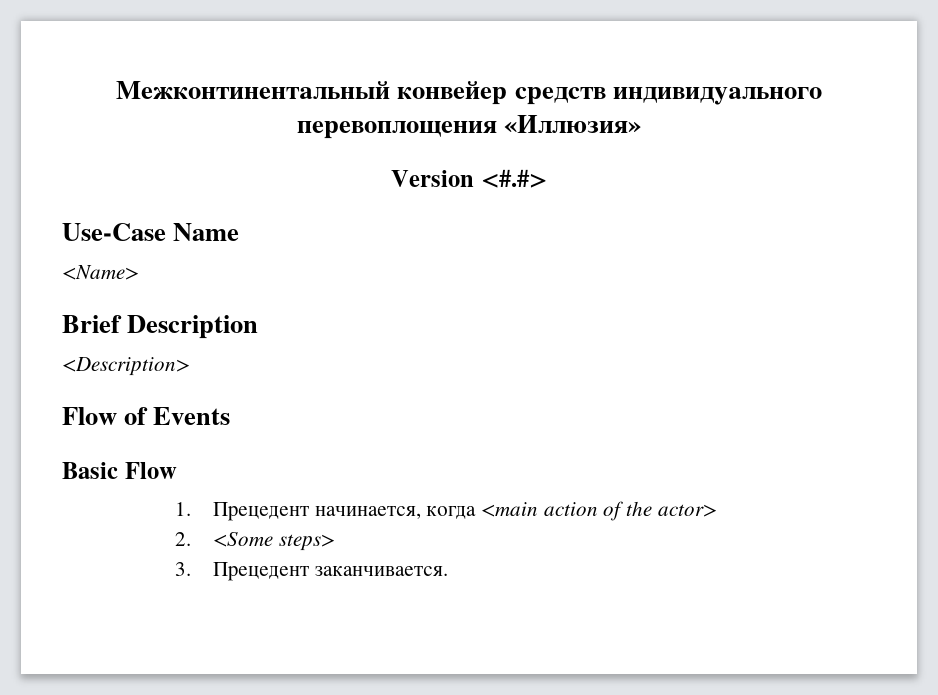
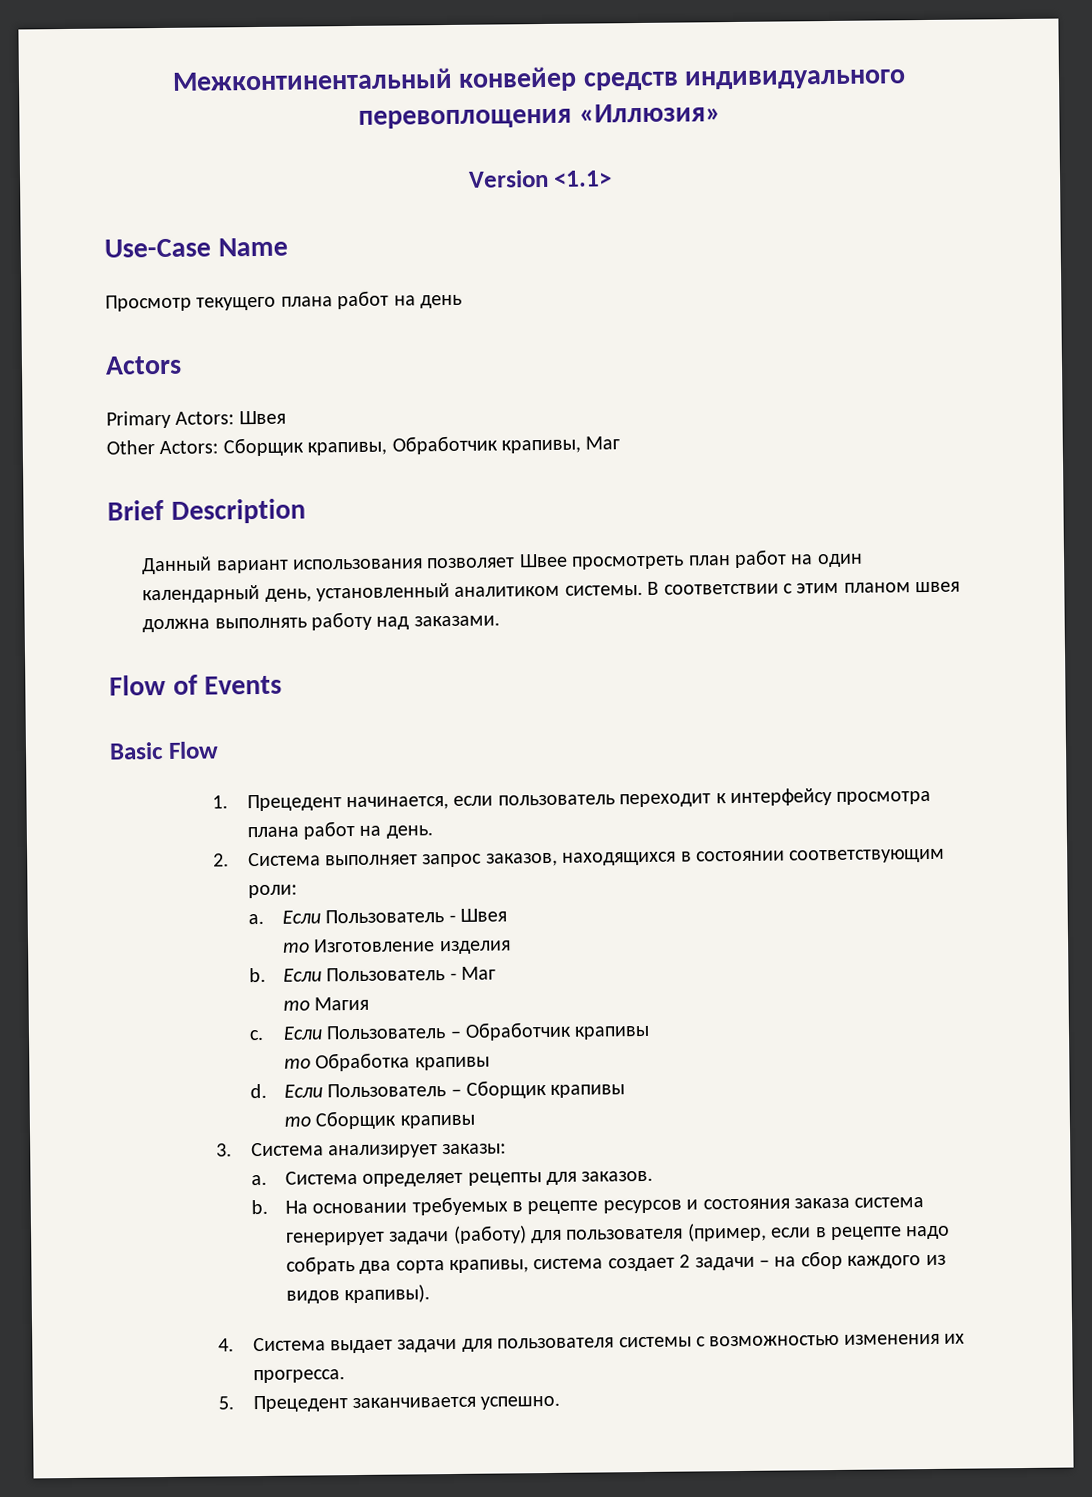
[480,169,547,188] <#.#> -> [553,170,613,187] <1.1>
[62,265,139,280] [62,315,259,339] [62,357,190,376] <Name> // Brief Description // <Description> -> [105,290,462,312] [105,355,182,375] [106,410,286,429] [106,435,621,457] [107,498,306,524] [141,549,863,575] [142,581,961,604] [142,611,500,633] Просмотр текущего плана работ на день // Actors // Primary Actors: Швея // Other Actors: Сборщик крапивы, Обработчик крапивы, Маг // Brief Description // Данный вариант использования позволяет Швее просмотреть план работ на один календарный день, установленный аналитиком системы. В соответствии с этим планом швея должна выполнять работу над заказами.
[426,501,717,521] [175,532,335,551] [175,562,448,581] когда <main action of the actor> // 2. <Some steps> // 3. Прецедент заканчивается. -> [453,788,932,808] [246,820,433,840] [213,848,946,868] [247,884,297,899] [247,908,508,925] [282,938,511,955] [248,966,497,983] [282,996,370,1011] [248,1021,651,1041] [283,1052,490,1072] [249,1080,626,1099] [283,1110,475,1130] [216,1142,507,1159] [250,1170,654,1187] [250,1196,925,1216] [285,1222,951,1246] [285,1250,946,1275] [285,1284,431,1304] [218,1333,966,1354] [252,1369,345,1384] [218,1395,561,1413] если пользователь переходит к интерфейсу просмотра плана работ на день. // 2. Система выполняет запрос заказов, находящихся в состоянии соответствующим роли: // a. Если Пользователь - Швея // то Изготовление изделия // b. Если Пользователь - Маг // то Магия // c. Если Пользователь – Обработчик крапивы // то Обработка крапивы // d. Если Пользователь – Сборщик крапивы // то Сборщик крапивы // 3. Система анализирует заказы: // a. Система определяет рецепты для заказов. // b. На основании требуемых в рецепте ресурсов и состояния заказа система генерирует задачи (работу) для пользователя (пример, если в рецепте надо собрать два сорта крапивы, система создает 2 задачи – на сбор каждого из видов крапивы). // 4. Система выдает задачи для пользователя системы с возможностью изменения их прогресса. // 5. Прецедент заканчивается успешно.

